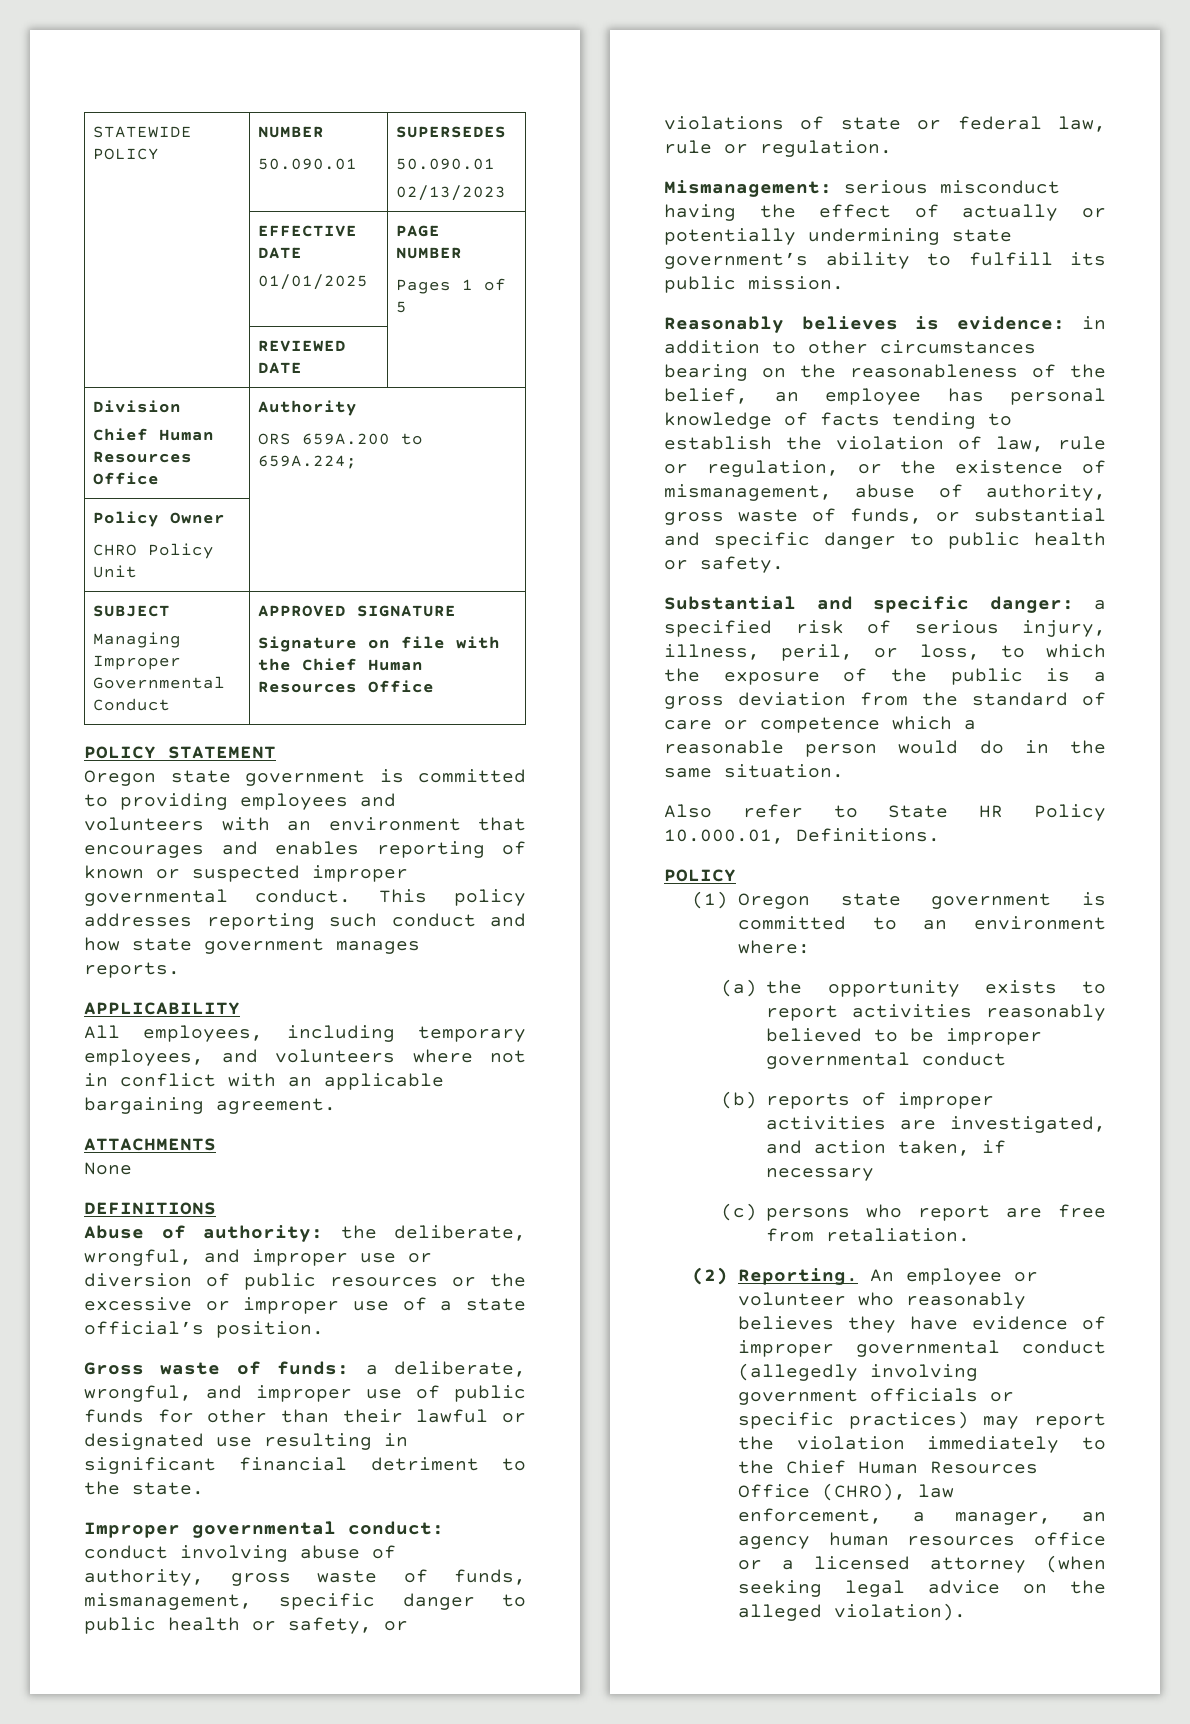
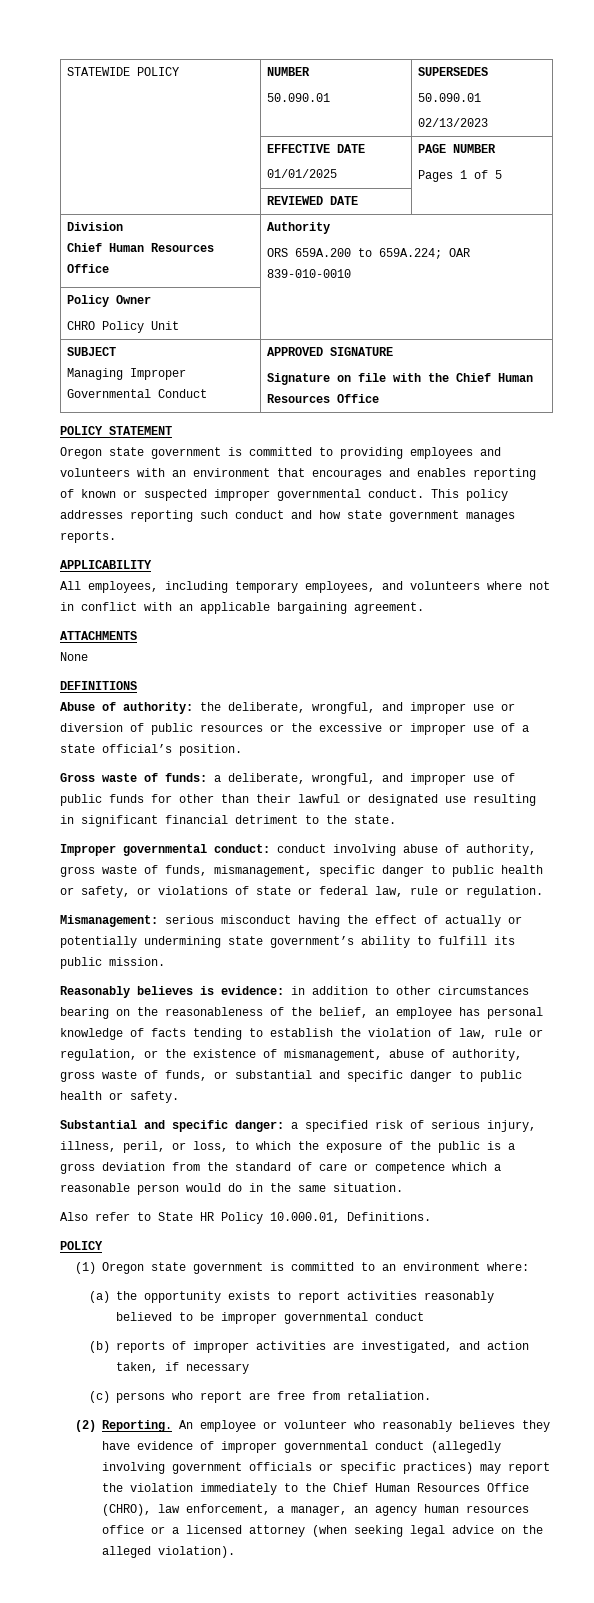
(358, 462) none -> [449,248,471,257] [267,269,352,278] OAR 839-010-0010

